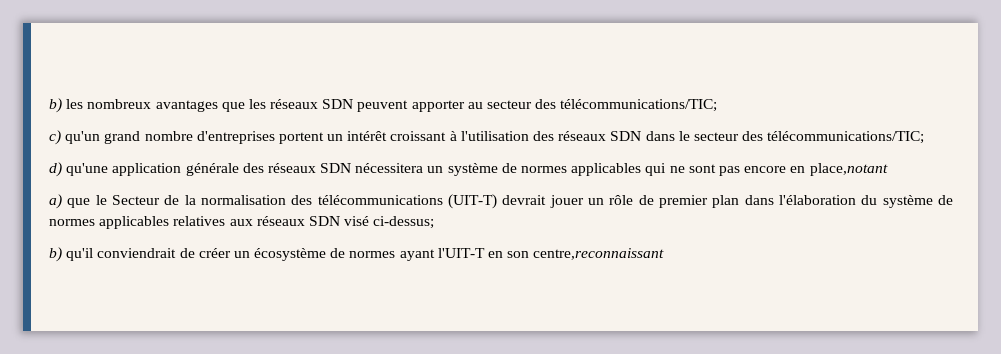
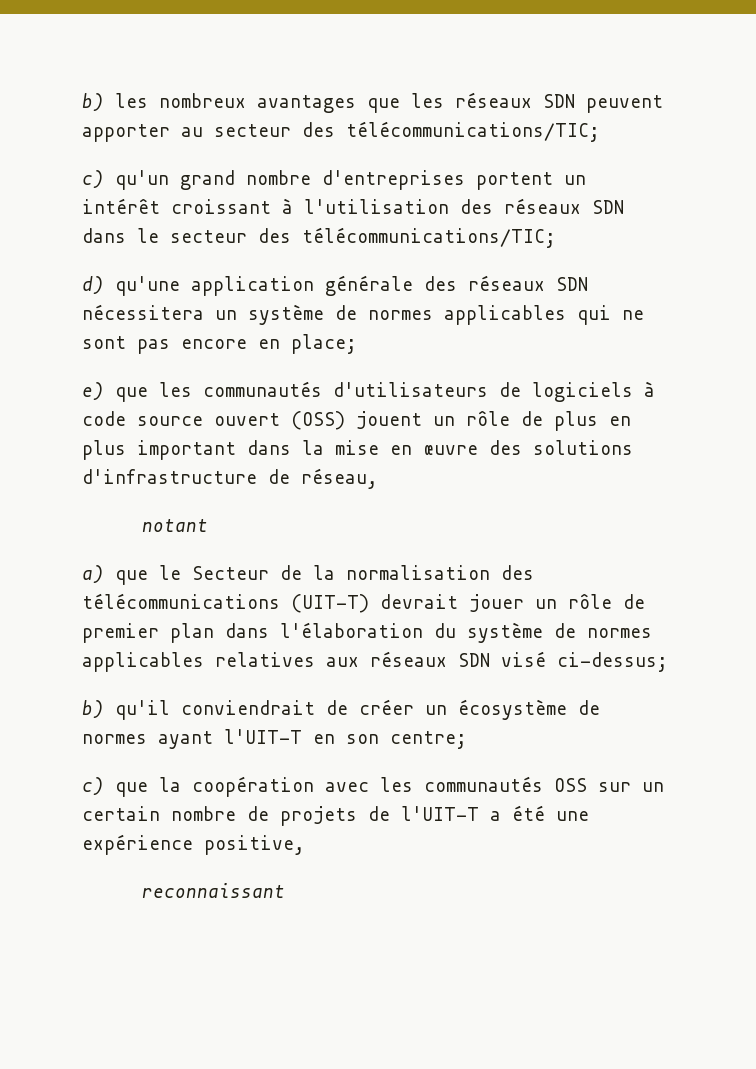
[809,163,888,176] place,notant -> [291,334,357,354] [82,381,655,402] [82,411,631,431] [82,440,633,460] [82,468,378,489] [142,519,209,532] place; // e) que les communautés d'utilisateurs de logiciels à code source ouvert (OSS) jouent un rôle de plus en plus important dans la mise en œuvre des solutions d'infrastructure de réseau, // notant
[533,248,665,260] centre,reconnaissant -> [390,731,467,749] [82,776,664,797] [82,805,589,826] [82,834,305,855] [142,883,286,898] centre; // c) que la coopération avec les communautés OSS sur un certain nombre de projets de l'UIT-T a été une expérience positive, // reconnaissant

